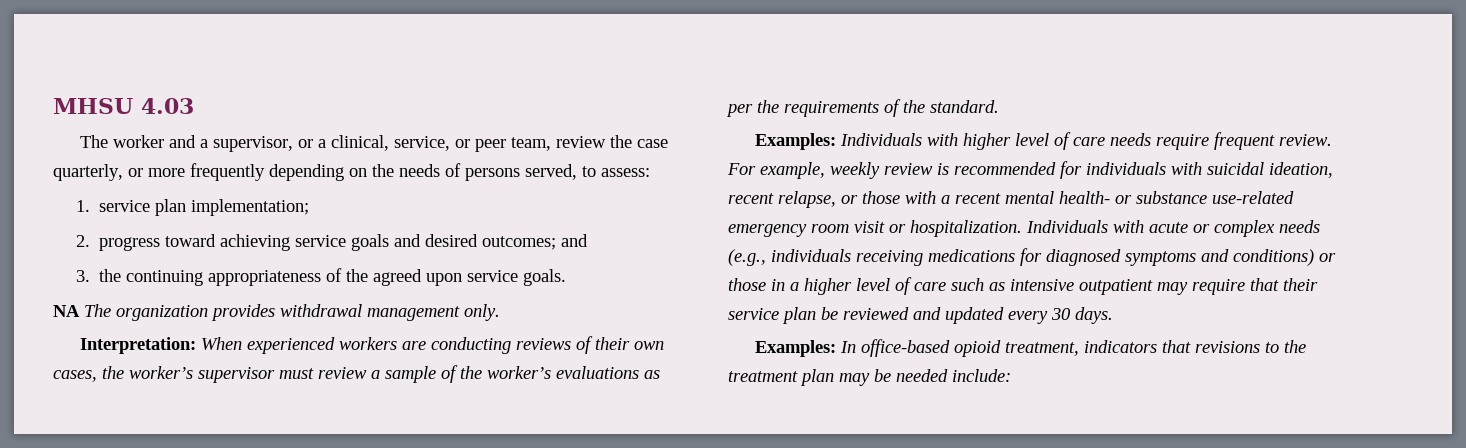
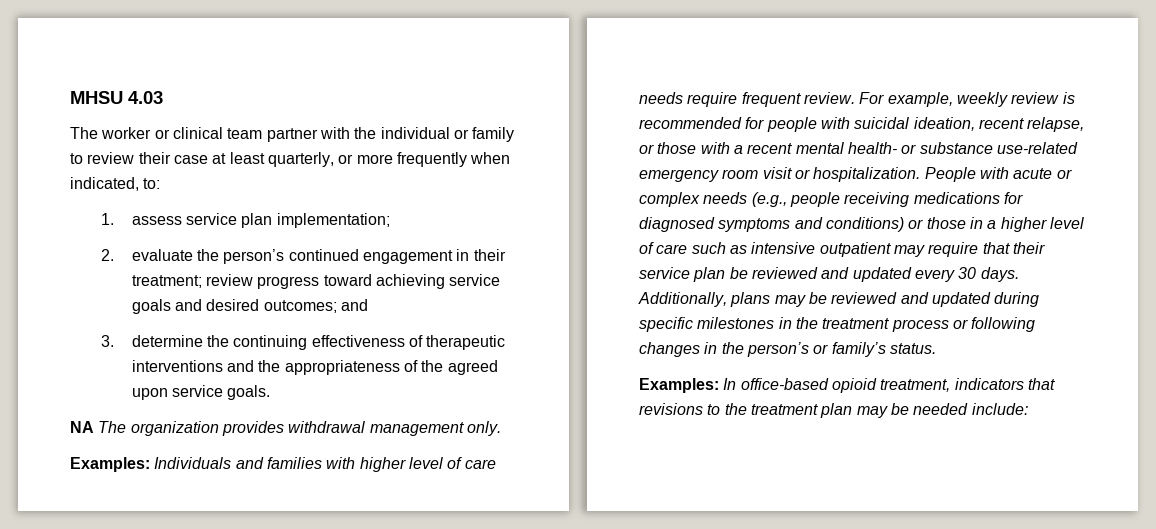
[169,135,669,152] [53,163,650,181] and a supervisor, or a clinical, service, or peer team, review the case quarterly, or more frequently depending on the needs of persons served, to assess: -> [154,127,515,142] [70,152,511,167] [70,177,161,191] or clinical team partner with the individual or family to review their case at least quarterly, or more frequently when indicated, to:
(91, 206) none -> [131,216,182,225] assess
(91, 241) none -> [131,249,506,264] [131,274,254,288] evaluate the person’s continued engagement in their treatment; review
(91, 276) none -> [131,335,203,347] determine
(204, 278) none -> [311,335,506,350] [131,360,281,372] effectiveness of therapeutic interventions and the
[80,336,665,354] [53,365,660,383] [726,99,999,117] // Interpretation: When experienced workers are conducting reviews of their own cases, the worker’s supervisor must review a sample of the worker’s evaluations as per the requirements of the standard. -> (501, 428) none
(923, 139) none -> [235,457,322,469] and families
[1086,162,1166,175] individuals -> [766,117,817,132] people
[1026,220,1108,233] Individuals -> [924,167,976,182] People
[771,249,851,262] individuals -> [789,192,840,207] people
(1113, 315) none -> [638,292,1040,307] [639,317,1036,332] [639,342,936,357] Additionally, plans may be reviewed and updated during specific milestones in the treatment process or following changes in the person’s or family’s status.

